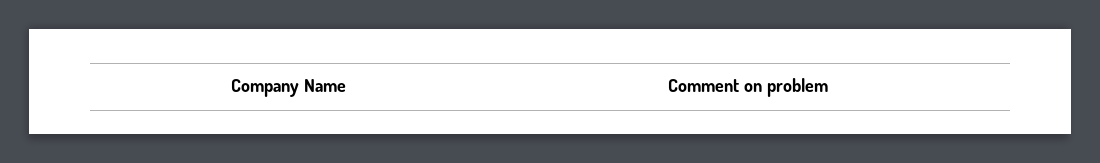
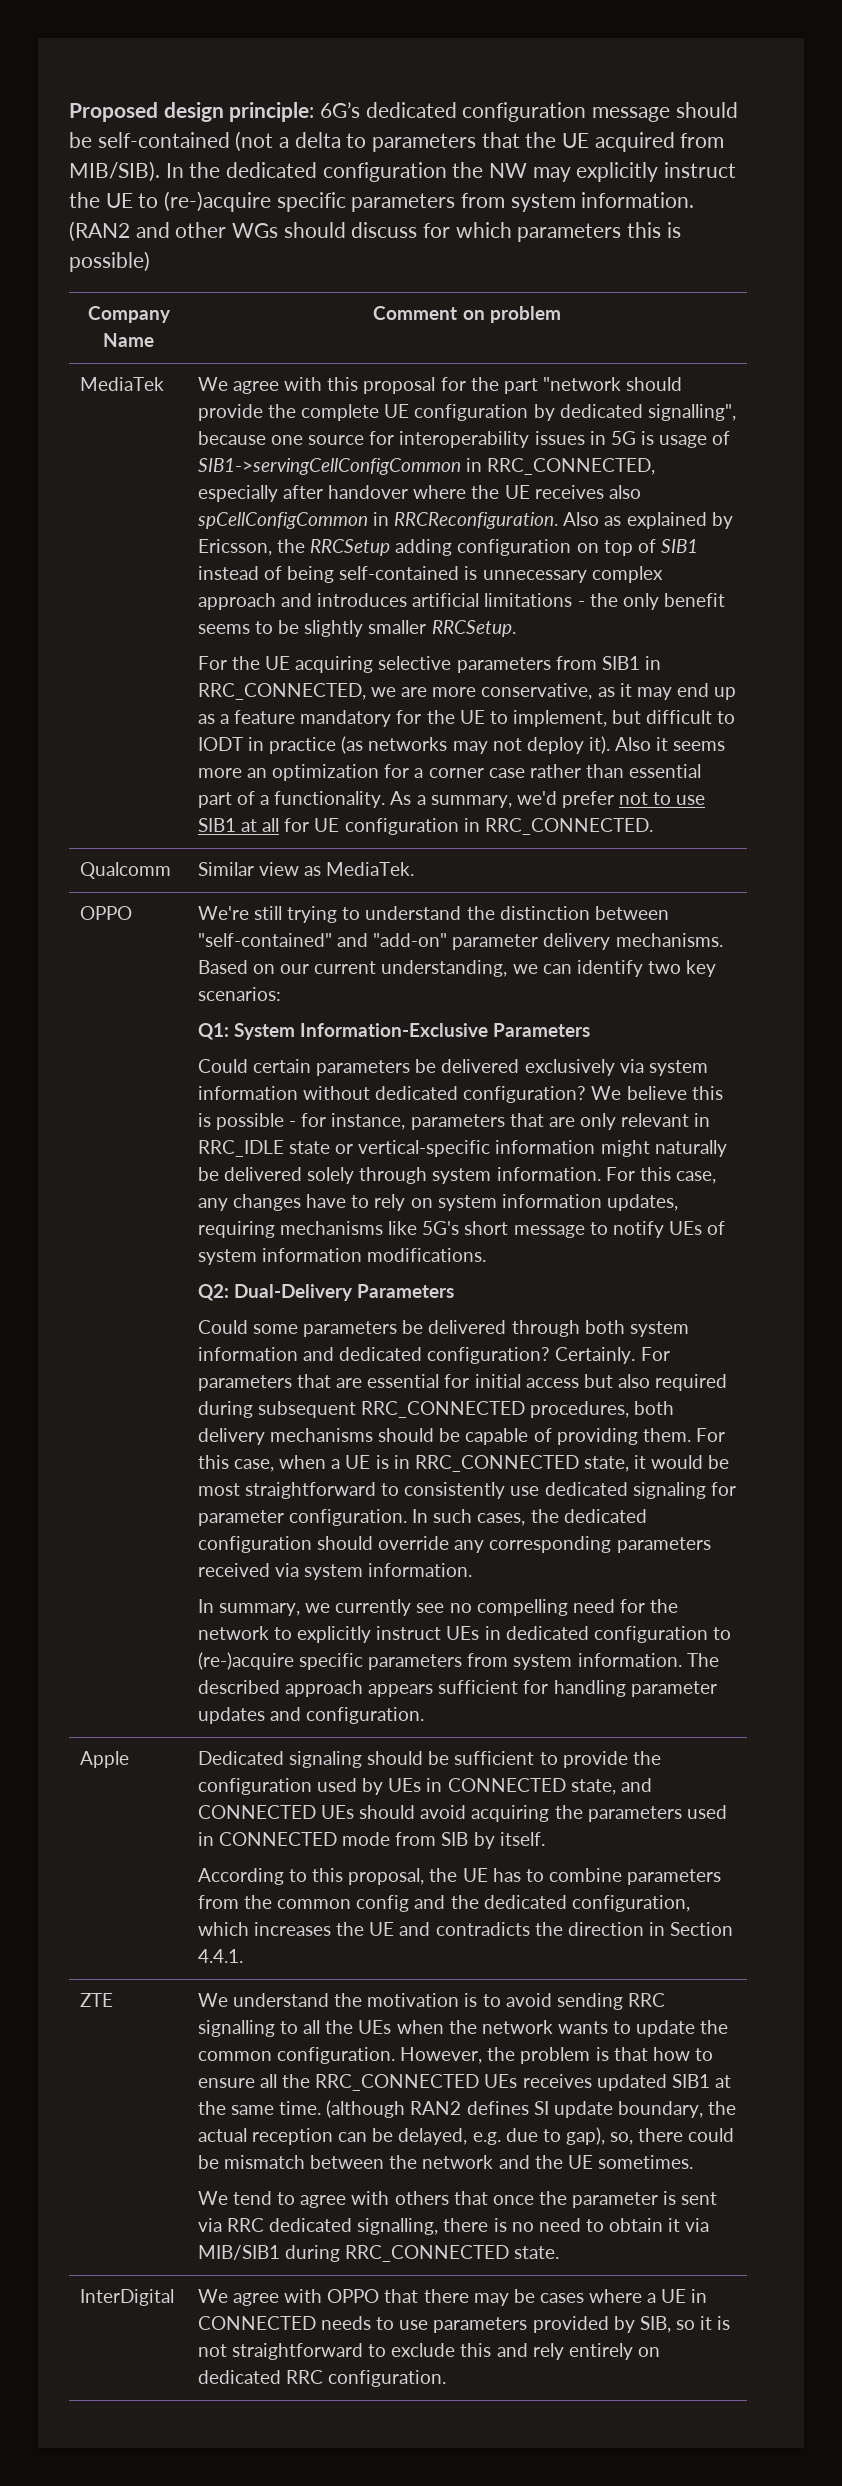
(231, 88) none -> [69,102,738,122] [69,131,725,152] [69,161,737,182] [69,191,695,212] [69,221,681,242] [69,251,150,272] Proposed design principle: 6G’s dedicated configuration message should be self-contained (not a delta to parameters that the UE acquired from MIB/SIB). In the dedicated configuration the NW may explicitly instruct the UE to (re-)acquire specific parameters from system information. (RAN2 and other WGs should discuss for which parameters this is possible) //
(828, 87) none -> [79,377,164,391] [197,377,683,394] [197,404,736,421] [197,431,731,448] [197,458,656,475] [197,485,641,502] [196,512,733,529] [197,539,698,556] [197,566,663,583] [197,593,725,610] [197,620,516,637] [197,656,661,673] [197,683,737,700] [197,710,736,727] [197,736,726,754] [197,764,702,781] [197,791,706,808] [197,818,653,835] [79,862,171,879] [197,862,415,876] [79,906,132,920] [197,906,669,923] [197,933,723,950] [197,960,717,977] [197,987,281,1001] [197,1023,591,1040] [197,1059,708,1076] [197,1086,723,1103] [197,1113,711,1130] [197,1140,727,1157] [197,1167,716,1184] [197,1194,678,1211] [197,1221,726,1238] [197,1248,487,1265] [197,1284,455,1301] [197,1320,689,1337] [197,1347,670,1364] [197,1374,728,1391] [197,1401,675,1418] [197,1428,725,1445] [197,1455,730,1472] [197,1482,736,1499] [197,1509,647,1526] [197,1536,711,1553] [197,1563,473,1580] [197,1599,679,1616] [197,1626,731,1643] [197,1652,719,1670] [197,1680,717,1697] [197,1707,425,1724] [79,1751,129,1768] [197,1751,661,1768] [197,1778,652,1795] [197,1805,727,1822] [197,1832,545,1849] [197,1868,722,1885] [197,1895,690,1912] [197,1922,734,1936] [197,1949,243,1963] [79,1993,113,2007] [197,1993,665,2010] [197,2020,729,2037] [197,2047,713,2064] [197,2074,731,2091] [197,2100,737,2118] [197,2127,735,2145] [197,2155,693,2169] [197,2191,718,2208] [197,2218,710,2235] [197,2245,560,2262] [79,2289,174,2306] [197,2289,708,2306] [197,2316,731,2333] [197,2343,660,2360] [197,2370,447,2387] // MediaTek | We agree with this proposal for the part "network should provide the complete UE configuration by dedicated signalling", because one source for interoperability issues in 5G is usage of SIB1->servingCellConfigCommon in RRC_CONNECTED, especially after handover where the UE receives also spCellConfigCommon in RRCReconfiguration. Also as explained by Ericsson, the RRCSetup adding configuration on top of SIB1 instead of being self-contained is unnecessary complex approach and introduces artificial limitations - the only benefit seems to be slightly smaller RRCSetup. // For the UE acquiring selective parameters from SIB1 in RRC_CONNECTED, we are more conservative, as it may end up as a feature mandatory for the UE to implement, but difficult to IODT in practice (as networks may not deploy it). Also it seems more an optimization for a corner case rather than essential part of a functionality. As a summary, we'd prefer not to use SIB1 at all for UE configuration in RRC_CONNECTED. // Qualcomm | Similar view as MediaTek. // OPPO | We're still trying to understand the distinction between "self-contained" and "add-on" parameter delivery mechanisms. Based on our current understanding, we can identify two key scenarios: // Q1: System Information-Exclusive Parameters // Could certain parameters be delivered exclusively via system information without dedicated configuration? We believe this is possible - for instance, parameters that are only relevant in RRC_IDLE state or vertical-specific information might naturally be delivered solely through system information. For this case, any changes have to rely on system information updates, requiring mechanisms like 5G's short message to notify UEs of system information modifications. // Q2: Dual-Delivery Parameters // Could some parameters be delivered through both system information and dedicated configuration? Certainly. For parameters that are essential for initial access but also required during subsequent RRC_CONNECTED procedures, both delivery mechanisms should be capable of providing them. For this case, when a UE is in RRC_CONNECTED state, it would be most straightforward to consistently use dedicated signaling for parameter configuration. In such cases, the dedicated configuration should override any corresponding parameters received via system information. // In summary, we currently see no compelling need for the network to explicitly instruct UEs in dedicated configuration to (re-)acquire specific parameters from system information. The described approach appears sufficient for handling parameter updates and configuration. // Apple | Dedicated signaling should be sufficient to provide the configuration used by UEs in CONNECTED state, and CONNECTED UEs should avoid acquiring the parameters used in CONNECTED mode from SIB by itself. // According to this proposal, the UE has to combine parameters from the common config and the dedicated configuration, which increases the UE and contradicts the direction in Section 4.4.1. // ZTE | We understand the motivation is to avoid sending RRC signalling to all the UEs when the network wants to update the common configuration. However, the problem is that how to ensure all the RRC_CONNECTED UEs receives updated SIB1 at the same time. (although RAN2 defines SI update boundary, the actual reception can be delayed, e.g. due to gap), so, there could be mismatch between the network and the UE sometimes. // We tend to agree with others that once the parameter is sent via RRC dedicated signalling, there is no need to obtain it via MIB/SIB1 during RRC_CONNECTED state. // InterDigital | We agree with OPPO that there may be cases where a UE in CONNECTED needs to use parameters provided by SIB, so it is not straightforward to exclude this and rely entirely on dedicated RRC configuration.

